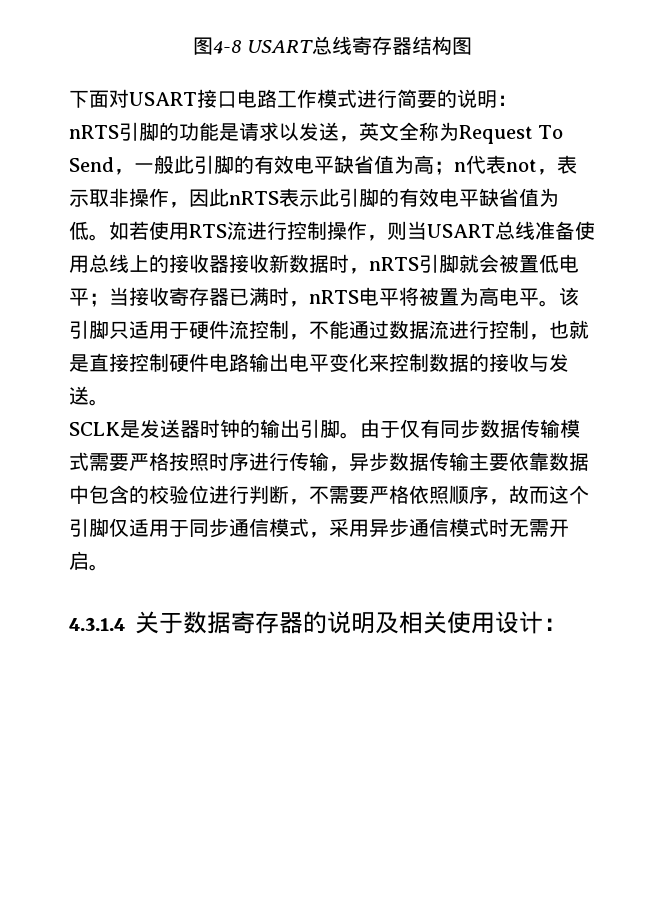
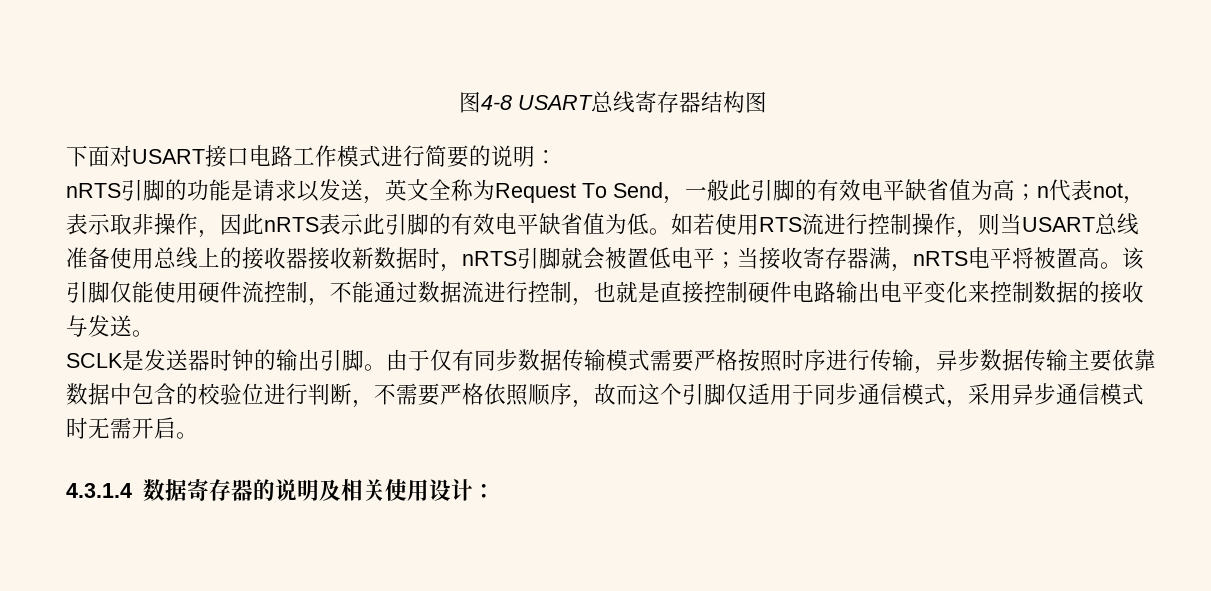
[229,287,289,306] 已满时 -> [869,247,891,269] 满
[459,287,579,307] [69,320,189,339] 为高电平。该引脚只适用于 -> [1078,247,1144,270] [66,281,198,303] 高。该引脚仅能使用
[135,611,183,634] 关于 -> (132, 490) none

